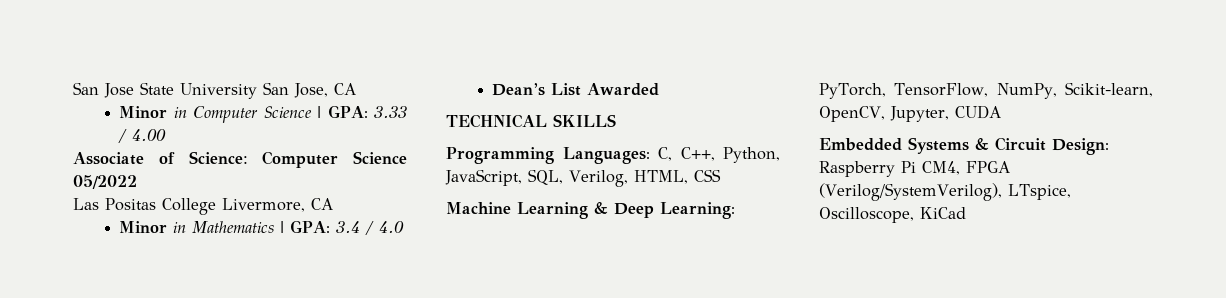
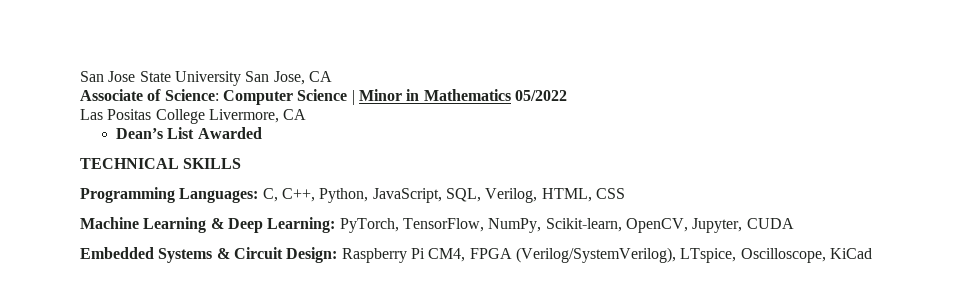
[119,105,407,123] [118,129,167,143] // Minor in Computer Science | GPA: 3.33 / 4.00 -> (332, 76) none
(407, 157) none -> [351,89,511,105] | Minor in Mathematics
[119,220,405,235] // Minor in Mathematics | GPA: 3.4 / 4.0 -> (307, 114) none

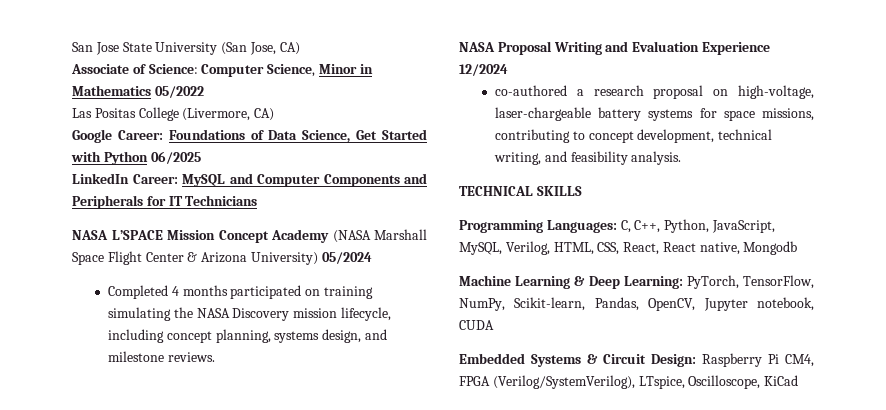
[245,71,332,85] San Jose, CA -> [221,42,300,55] (San Jose, CA)
[297,89,355,105] Science | -> [267,64,316,77] Science,
[208,109,307,123] [115,127,262,139] Livermore, CA // Dean’s List Awarded -> [182,108,275,121] [72,129,427,143] [71,151,201,165] [72,173,427,187] [72,195,258,209] [72,229,427,243] [72,251,372,265] [108,285,373,299] [108,307,391,321] [108,329,387,343] [108,351,215,362] [459,41,770,55] [459,64,508,76] [495,85,814,99] [495,107,814,121] [495,129,773,143] [494,151,682,165] (Livermore, CA) // Google Career: Foundations of Data Science, Get Started with Python 06/2025 // LinkedIn Career: MySQL and Computer Components and Peripherals for IT Technicians // NASA L’SPACE Mission Concept Academy (NASA Marshall Space Flight Center & Arizona University) 05/2024 // Completed 4 months participated on training simulating the NASA Discovery mission lifecycle, including concept planning, systems design, and milestone reviews. // NASA Proposal Writing and Evaluation Experience 12/2024 // co-authored a research proposal on high-voltage, laser-chargeable battery systems for space missions, contributing to concept development, technical writing, and feasibility analysis.
[445,188,481,202] SQL, -> [459,242,502,255] MySQL,
[595,188,625,199] CSS -> [597,241,798,255] CSS, React, React native, Mongodb
[625,218,743,233] OpenCV, Jupyter, -> [594,297,814,311] Pandas, OpenCV, Jupyter notebook,

